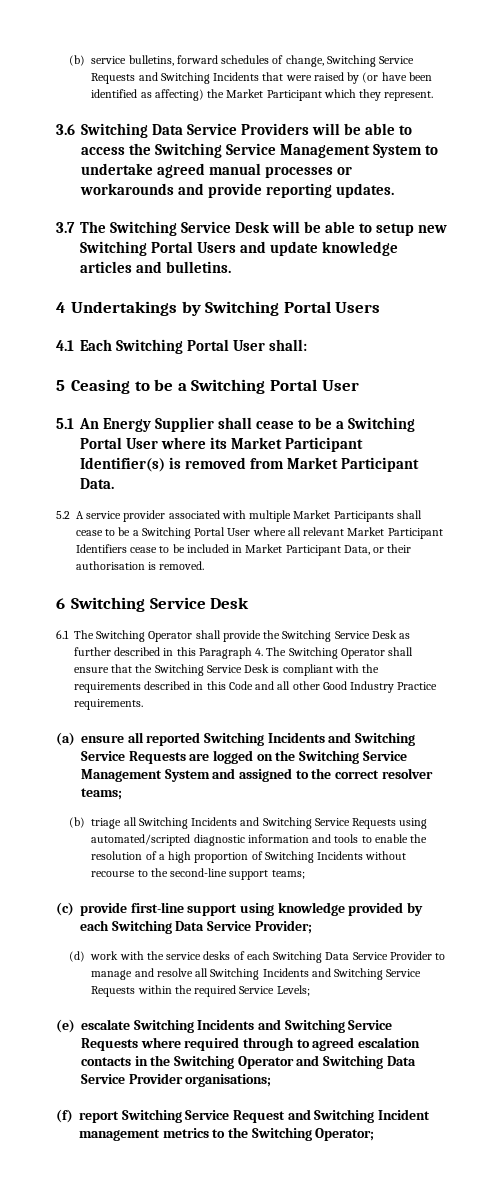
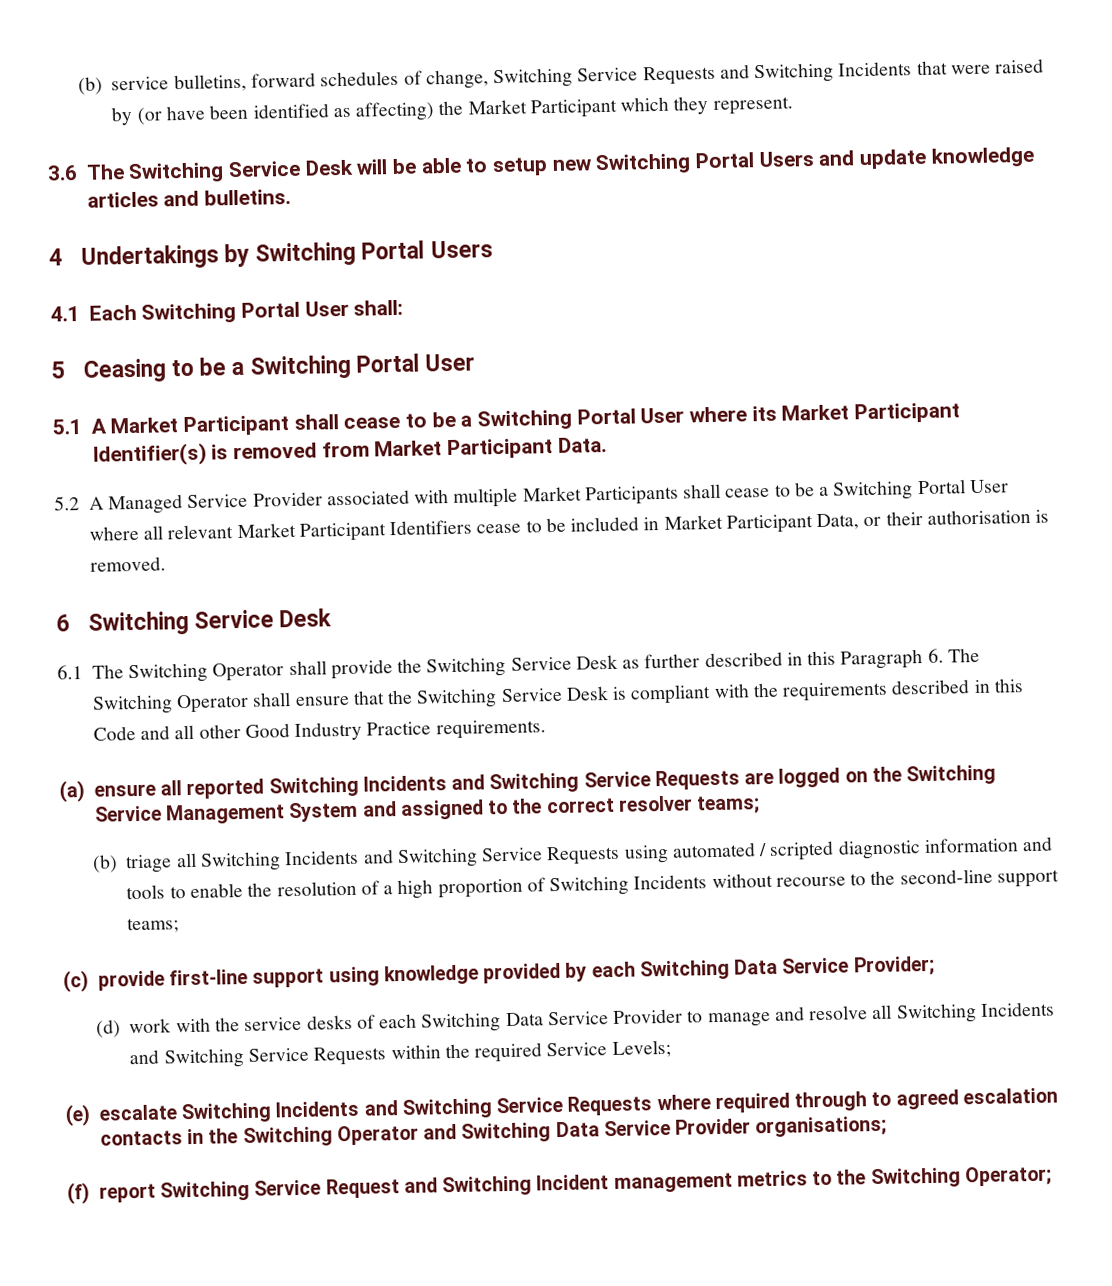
[81,123,413,138] [81,143,439,158] [81,163,353,178] [80,183,395,198] [56,222,75,233] Switching Data Service Providers will be able to access the Switching Service Management System to undertake agreed manual processes or workarounds and provide reporting updates. // 3.7 -> (78, 173) none
[79,417,215,432] An Energy Supplier -> [90,415,290,437] A Market Participant
[86,510,166,522] service provider -> [108,491,323,515] Managed Service Provider
[255,648,264,656] 4. -> [927,648,944,663] 6.
[91,834,191,846] automated/scripted -> [671,840,835,861] automated / scripted

